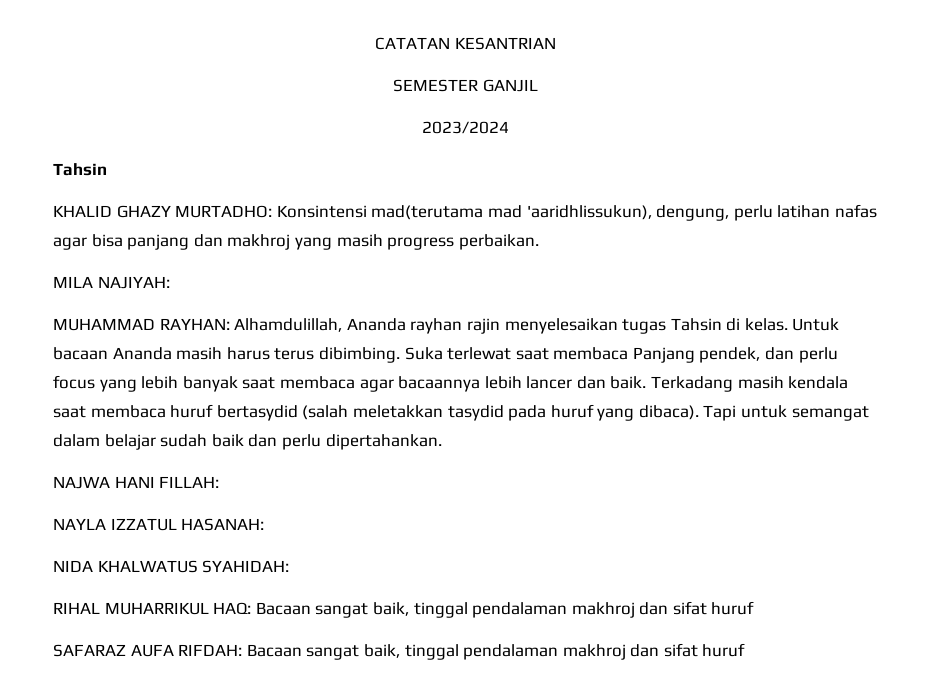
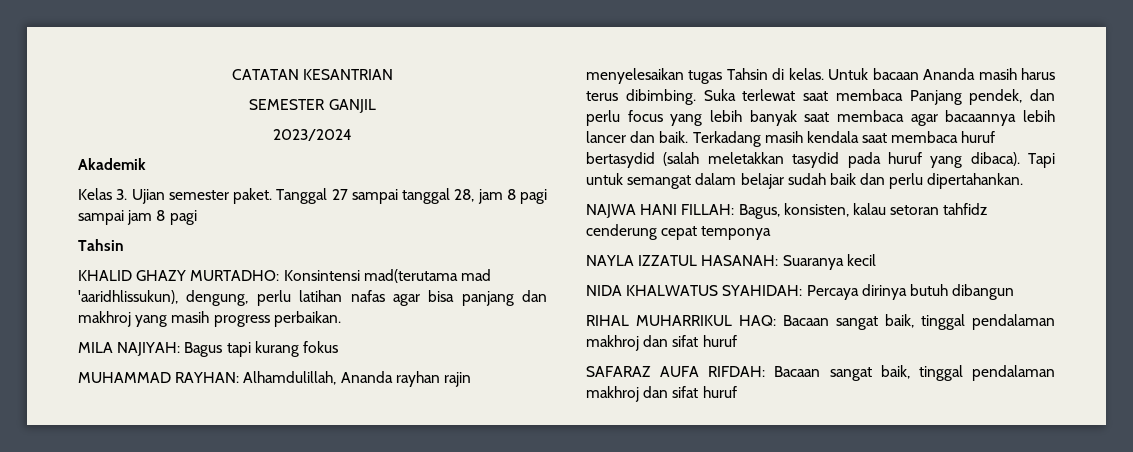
(509, 127) none -> [78,158,146,170] [78,188,547,204] [78,210,197,225] // Akademik // Kelas 3. Ujian semester paket. Tanggal 27 sampai tanggal 28, jam 8 pagi sampai jam 8 pagi
(170, 282) none -> [184,341,338,357] Bagus tapi kurang fokus
(220, 482) none -> [738,203,988,219] [586,224,772,240] Bagus, konsisten, kalau setoran tahfidz cenderung cepat temponya
(265, 524) none -> [782,254,876,270] Suaranya kecil
(290, 566) none -> [806,284,1015,300] Percaya dirinya butuh dibangun

